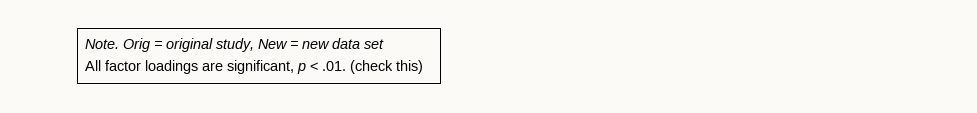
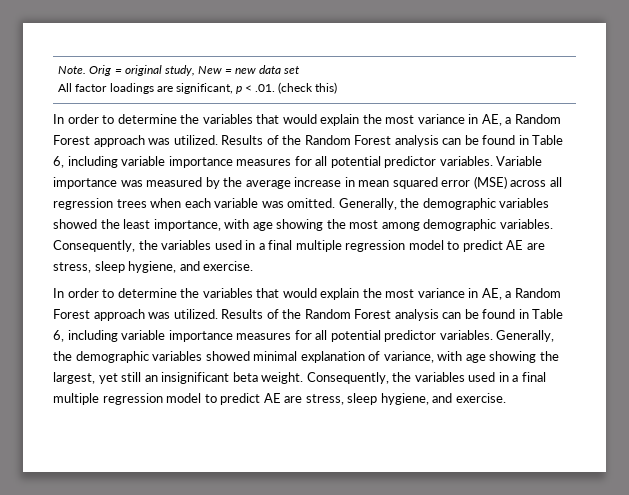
(423, 67) none -> [53,114,561,126] [53,135,564,147] [53,156,543,168] [53,176,562,189] [53,198,550,210] [53,219,553,231] [53,240,545,252] [53,261,254,273] [53,288,561,300] [53,309,564,321] [53,330,555,342] [53,351,559,363] [53,372,546,384] [53,393,506,405] // In order to determine the variables that would explain the most variance in AE, a Random Forest approach was utilized. Results of the Random Forest analysis can be found in Table 6, including variable importance measures for all potential predictor variables. Variable importance was measured by the average increase in mean squared error (MSE) across all regression trees when each variable was omitted. Generally, the demographic variables showed the least importance, with age showing the most among demographic variables. Consequently, the variables used in a final multiple regression model to predict AE are stress, sleep hygiene, and exercise. // In order to determine the variables that would explain the most variance in AE, a Random Forest approach was utilized. Results of the Random Forest analysis can be found in Table 6, including variable importance measures for all potential predictor variables. Generally, the demographic variables showed minimal explanation of variance, with age showing the largest, yet still an insignificant beta weight. Consequently, the variables used in a final multiple regression model to predict AE are stress, sleep hygiene, and exercise.

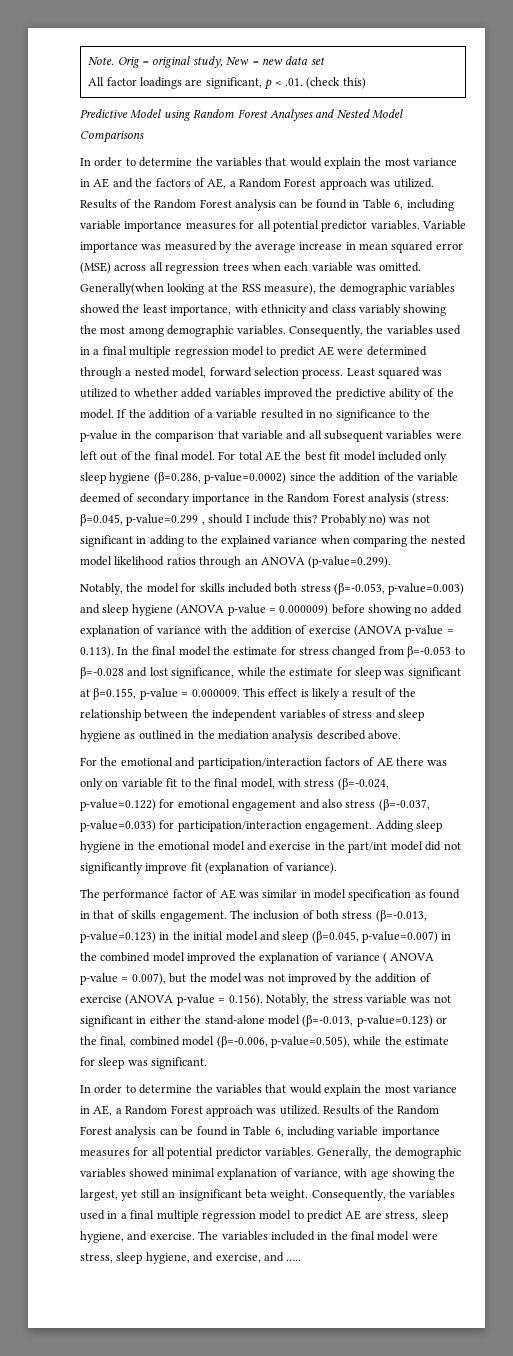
(338, 88) none -> [80,109,403,121] [80,130,144,143] // Predictive Model using Random Forest Analyses and Nested Model Comparisons
(479, 119) none -> [93,178,205,188] AE and the factors of
[338,198,397,210] Generally, -> [80,283,316,295] Generally(when looking at the RSS measure),
[252,222,273,231] age -> [260,304,401,316] ethnicity and class variably
[526,243,545,250] [53,261,254,273] are stress, sleep hygiene, and exercise. -> [337,346,427,356] [80,367,443,379] [80,388,454,400] [80,409,430,421] [80,430,462,442] [80,451,448,463] [80,472,459,484] [80,493,450,505] [80,514,430,526] [80,535,466,547] [80,556,392,568] [80,583,465,595] [80,604,462,616] [80,625,454,637] [80,646,465,658] [80,667,461,679] [80,688,416,700] [80,709,424,721] [80,730,401,742] [80,757,448,769] [80,778,389,790] [80,799,430,811] [80,820,442,832] [80,841,461,853] [80,862,337,874] [80,889,461,901] [80,910,427,922] [80,931,452,943] [80,952,435,964] [80,973,431,985] [80,994,451,1006] [80,1015,447,1027] [80,1036,449,1048] [80,1057,208,1069] were determined through a nested model, forward selection process. Least squared was utilized to whether added variables improved the predictive ability of the model. If the addition of a variable resulted in no significance to the p-value in the comparison that variable and all subsequent variables were left out of the final model. For total AE the best fit model included only sleep hygiene (β=0.286, p-value=0.0002) since the addition of the variable deemed of secondary importance in the Random Forest analysis (stress: β=0.045, p-value=0.299 , should I include this? Probably no) was not significant in adding to the explained variance when comparing the nested model likelihood ratios through an ANOVA (p-value=0.299). // Notably, the model for skills included both stress (β=-0.053, p-value=0.003) and sleep hygiene (ANOVA p-value = 0.000009) before showing no added explanation of variance with the addition of exercise (ANOVA p-value = 0.113). In the final model the estimate for stress changed from β=-0.053 to β=-0.028 and lost significance, while the estimate for sleep was significant at β=0.155, p-value = 0.000009. This effect is likely a result of the relationship between the independent variables of stress and sleep hygiene as outlined in the mediation analysis described above. // For the emotional and participation/interaction factors of AE there was only on variable fit to the final model, with stress (β=-0.024, p-value=0.122) for emotional engagement and also stress (β=-0.037, p-value=0.033) for participation/interaction engagement. Adding sleep hygiene in the emotional model and exercise in the part/int model did not significantly improve fit (explanation of variance). // The performance factor of AE was similar in model specification as found in that of skills engagement. The inclusion of both stress (β=-0.013, p-value=0.123) in the initial model and sleep (β=0.045, p-value=0.007) in the combined model improved the explanation of variance ( ANOVA p-value = 0.007), but the model was not improved by the addition of exercise (ANOVA p-value = 0.156). Notably, the stress variable was not significant in either the stand-alone model (β=-0.013, p-value=0.123) or the final, combined model (β=-0.006, p-value=0.505), while the estimate for sleep was significant.
(506, 398) none -> [198,1231,438,1241] [80,1252,302,1264] The variables included in the final model were stress, sleep hygiene, and exercise, and …..

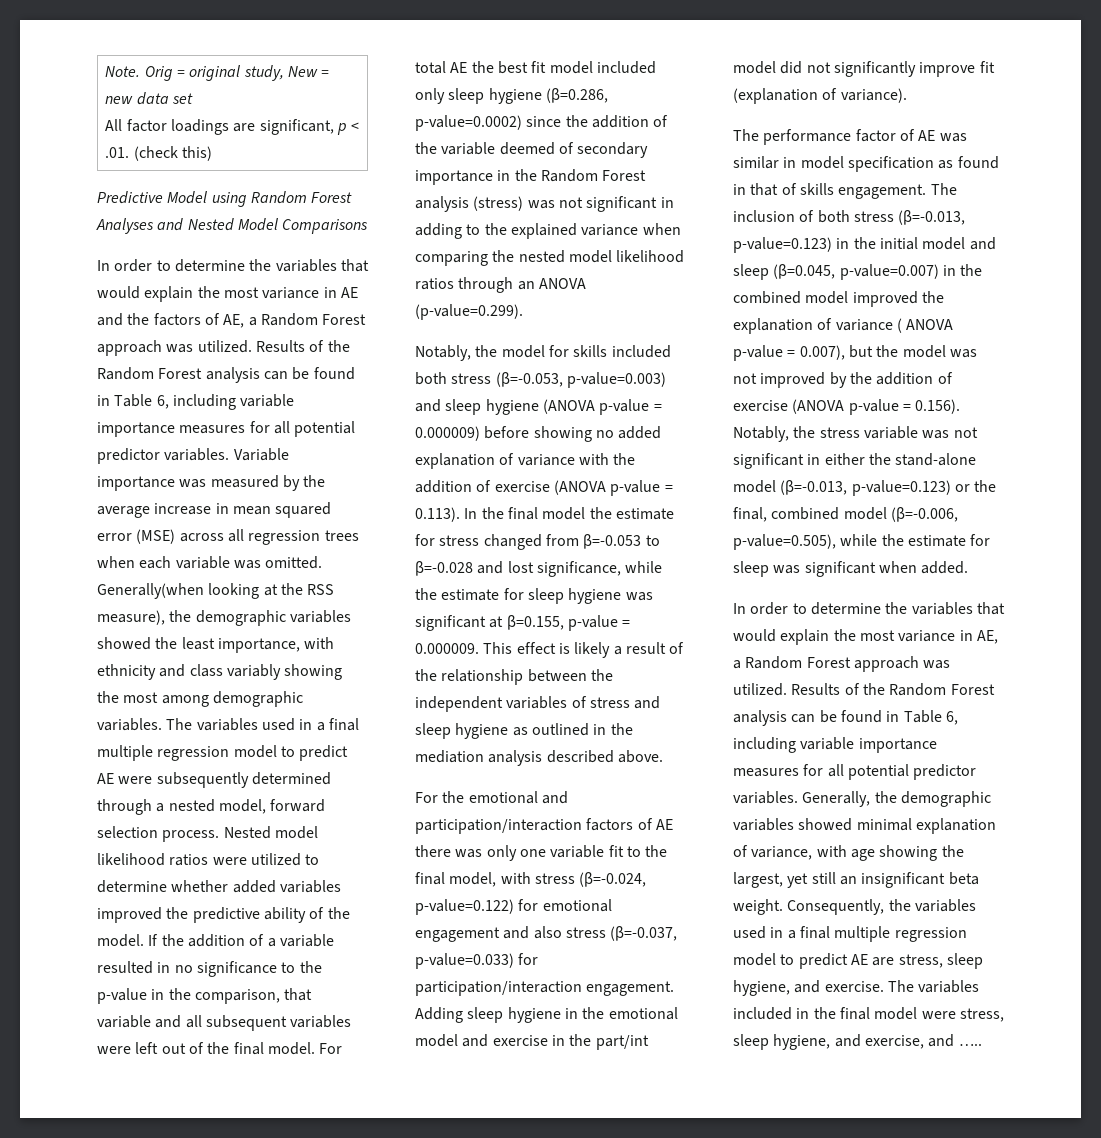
[288,325,384,337] Consequently, the -> [166,718,193,730] The
(364, 351) none -> [156,772,249,788] subsequently
[346,367,443,379] Least squared was -> [223,826,318,839] [97,853,247,866] Nested model likelihood ratios were
(131, 393) none -> [97,880,167,893] determine
[155,431,215,442] comparison -> [194,989,280,1004] comparison,
[412,493,450,505] [80,514,386,526] (stress: β=0.045, p-value=0.299 , should I include this? Probably no) -> [473,196,524,211] (stress)
(381, 673) none -> [568,588,622,604] hygiene
[105,780,119,787] on -> [519,849,546,857] one
[151,1057,208,1069] significant. -> [804,561,969,577] significant when added.

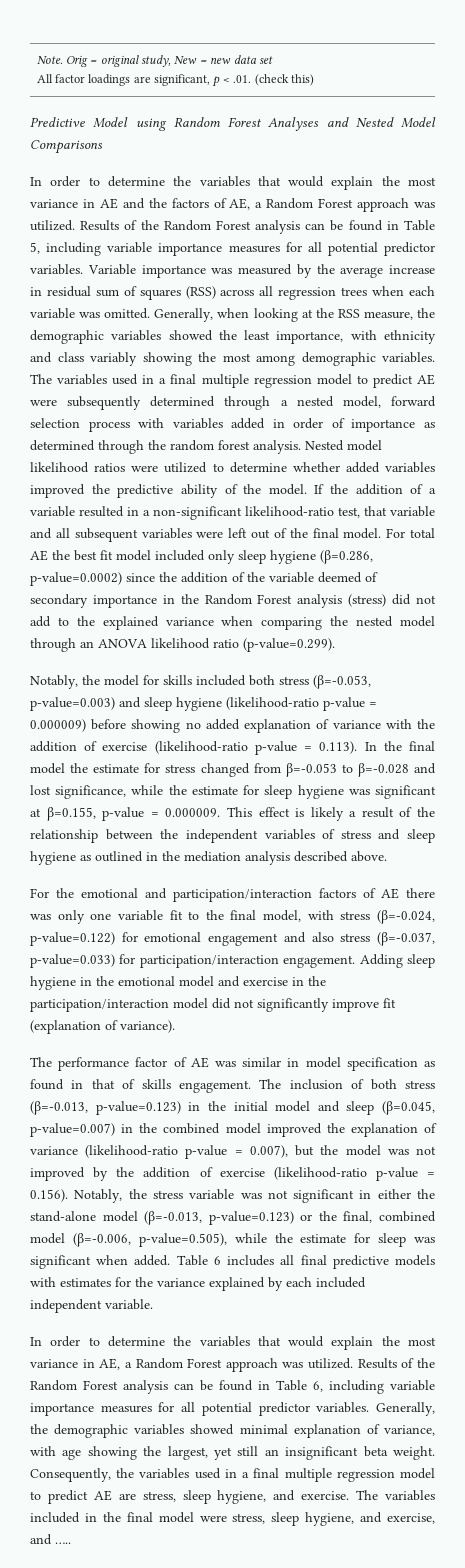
[156,395,169,409] 6, -> [30,242,40,254] 5,
[232,502,332,518] [97,529,176,544] mean squared error (MSE) -> [46,286,216,300] residual sum of squares (RSS)
[97,583,204,599] Generally(when -> [154,308,250,322] Generally, when
[97,610,165,625] measure), -> [363,311,413,320] measure,
[162,830,220,842] process. -> [88,418,435,432] [30,440,301,454] process with variables added in order of importance as determined through the random forest analysis.
[174,961,322,977] [97,988,280,1004] no significance to the p-value in the comparison, -> [143,506,360,520] a non-significant likelihood-ratio test,
[527,196,674,212] [415,223,462,239] was not significant in adding -> [392,594,437,605] [30,616,51,627] did not add
[616,250,685,263] [415,278,454,290] likelihood ratios -> (436, 621) none
(586, 283) none -> [151,638,239,649] likelihood ratio
[542,399,595,414] (ANOVA -> [226,697,319,710] (likelihood-ratio
[553,480,606,495] (ANOVA -> [154,741,248,754] (likelihood-ratio
[595,1035,649,1050] part/int -> [30,999,169,1012] participation/interaction
[896,318,954,333] ( ANOVA -> [85,1145,179,1158] (likelihood-ratio
[792,399,845,414] (ANOVA -> [273,1167,367,1180] (likelihood-ratio
(969, 567) none -> [176,1255,436,1269] [30,1277,366,1291] [30,1299,153,1313] Table 6 includes all final predictive models with estimates for the variance explained by each included independent variable.

